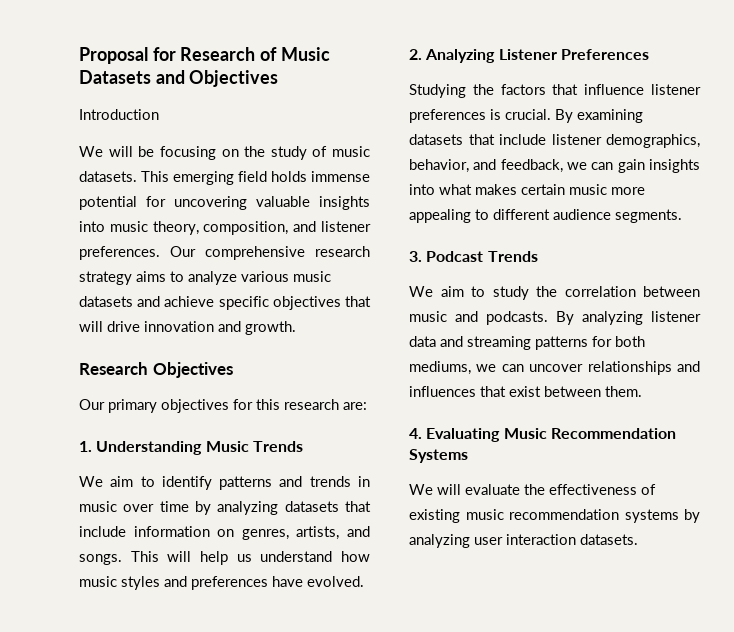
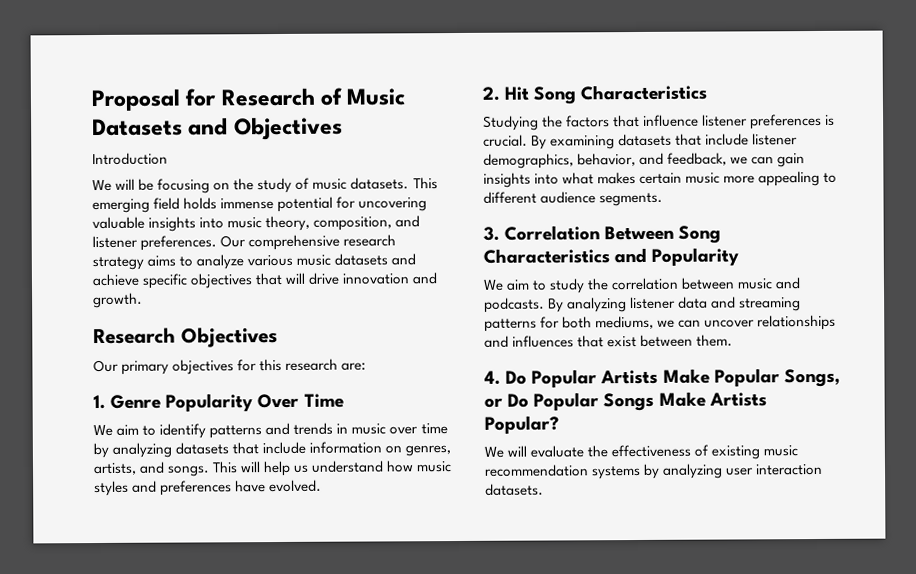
[96,441,303,455] Understanding Music Trends -> [110,393,344,412] Genre Popularity Over Time
[425,49,649,63] Analyzing Listener Preferences -> [504,84,708,105] Hit Song Characteristics
[426,251,538,262] Podcast Trends -> [504,225,722,244] [483,247,740,266] Correlation Between Song Characteristics and Popularity
[426,428,676,442] [409,449,468,463] Evaluating Music Recommendation Systems -> [505,368,841,388] [484,391,767,412] [484,415,559,434] Do Popular Artists Make Popular Songs, or Do Popular Songs Make Artists Popular?

